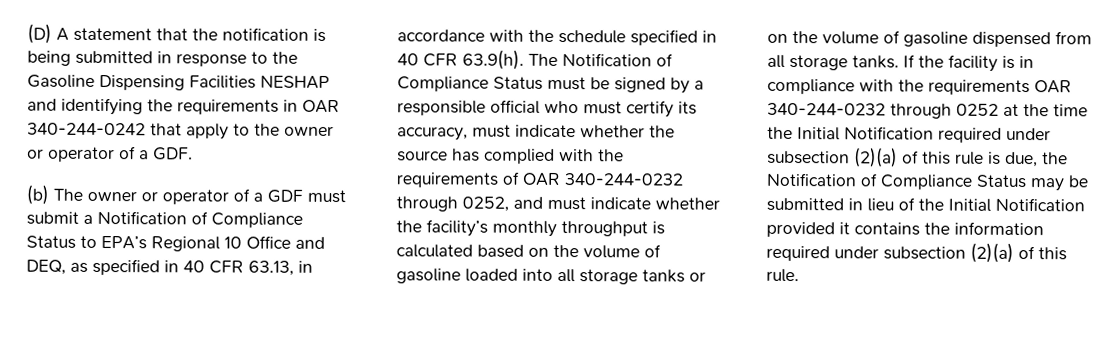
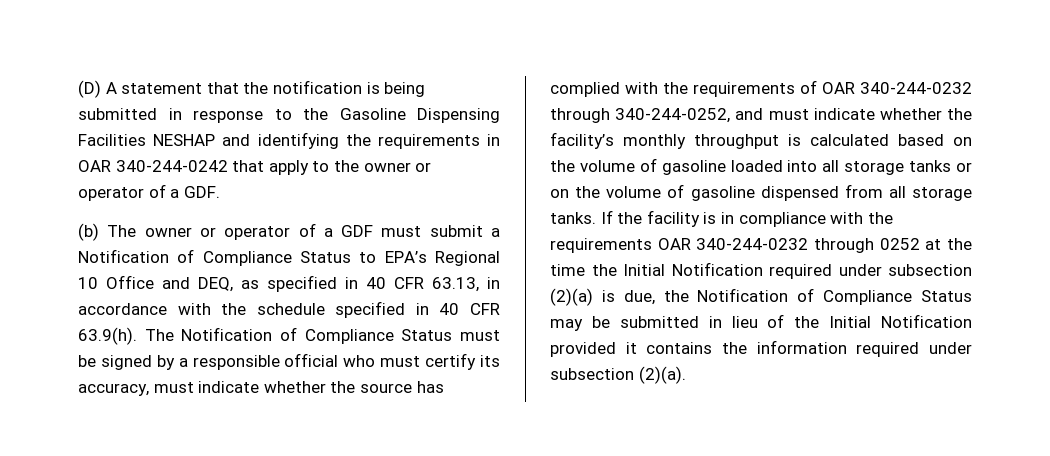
[462,196,509,212] 0252, -> [615,108,731,123] 340-244-0252,
[902,150,984,165] of this rule -> (593, 297) none
[970,242,1067,263] [766,268,799,283] (2)(a) of this rule. -> [638,366,686,384] (2)(a).

